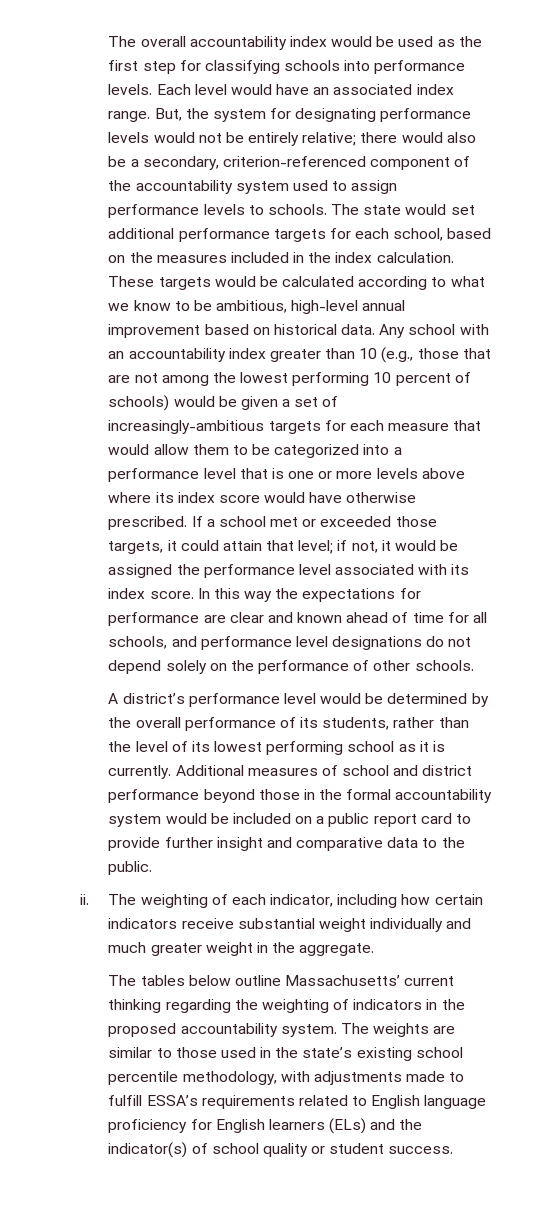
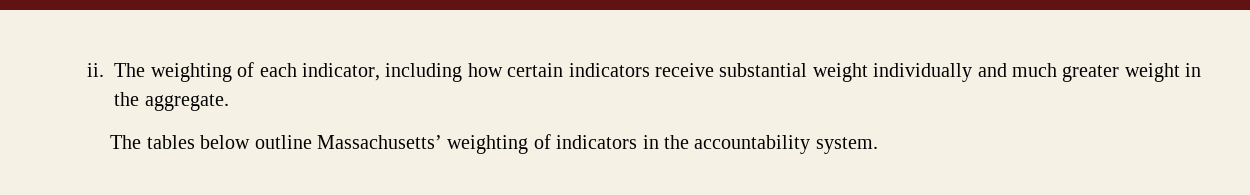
[108,36,482,50] [108,60,466,74] [108,84,454,95] [108,108,472,122] [108,132,476,146] [108,156,471,170] [108,180,398,194] [108,204,475,218] [108,228,492,242] [108,252,454,263] [108,276,485,290] [108,300,406,314] [108,324,489,338] [108,347,491,363] [108,372,471,386] [108,395,339,411] [108,420,482,434] [108,444,402,458] [108,468,465,482] [108,492,417,503] [108,516,437,530] [108,540,459,554] [108,564,470,578] [108,588,421,602] [108,612,488,626] [108,636,472,650] [108,660,474,674] [108,693,489,707] [108,717,469,731] [108,741,446,755] [108,765,473,779] [108,789,493,803] [108,813,472,827] [108,837,465,851] [108,861,153,875] The overall accountability index would be used as the first step for classifying schools into performance levels. Each level would have an associated index range. But, the system for designating performance levels would not be entirely relative; there would also be a secondary, criterion-referenced component of the accountability system used to assign performance levels to schools. The state would set additional performance targets for each school, based on the measures included in the index calculation. These targets would be calculated according to what we know to be ambitious, high-level annual improvement based on historical data. Any school with an accountability index greater than 10 (e.g., those that are not among the lowest performing 10 percent of schools) would be given a set of increasingly-ambitious targets for each measure that would allow them to be categorized into a performance level that is one or more levels above where its index score would have otherwise prescribed. If a school met or exceeded those targets, it could attain that level; if not, it would be assigned the performance level associated with its index score. In this way the expectations for performance are clear and known ahead of time for all schools, and performance level designations do not depend solely on the performance of other schools. // A district’s performance level would be determined by the overall performance of its students, rather than the level of its lowest performing school as it is currently. Additional measures of school and district performance beyond those in the formal accountability system would be included on a public report card to provide further insight and comparative data to the public. // -> (87, 70) none
[404,976,455,986] [108,999,258,1013] current thinking regarding the -> (443, 142) none
[108,1023,177,1037] proposed -> (690, 142) none
[340,1023,456,1037] [108,1047,463,1061] [108,1071,465,1085] [108,1095,487,1109] [108,1118,423,1134] [108,1142,454,1158] The weights are similar to those used in the state’s existing school percentile methodology, with adjustments made to fulfill ESSA’s requirements related to English language proficiency for English learners (ELs) and the indicator(s) of school quality or student success. -> (878, 145) none

